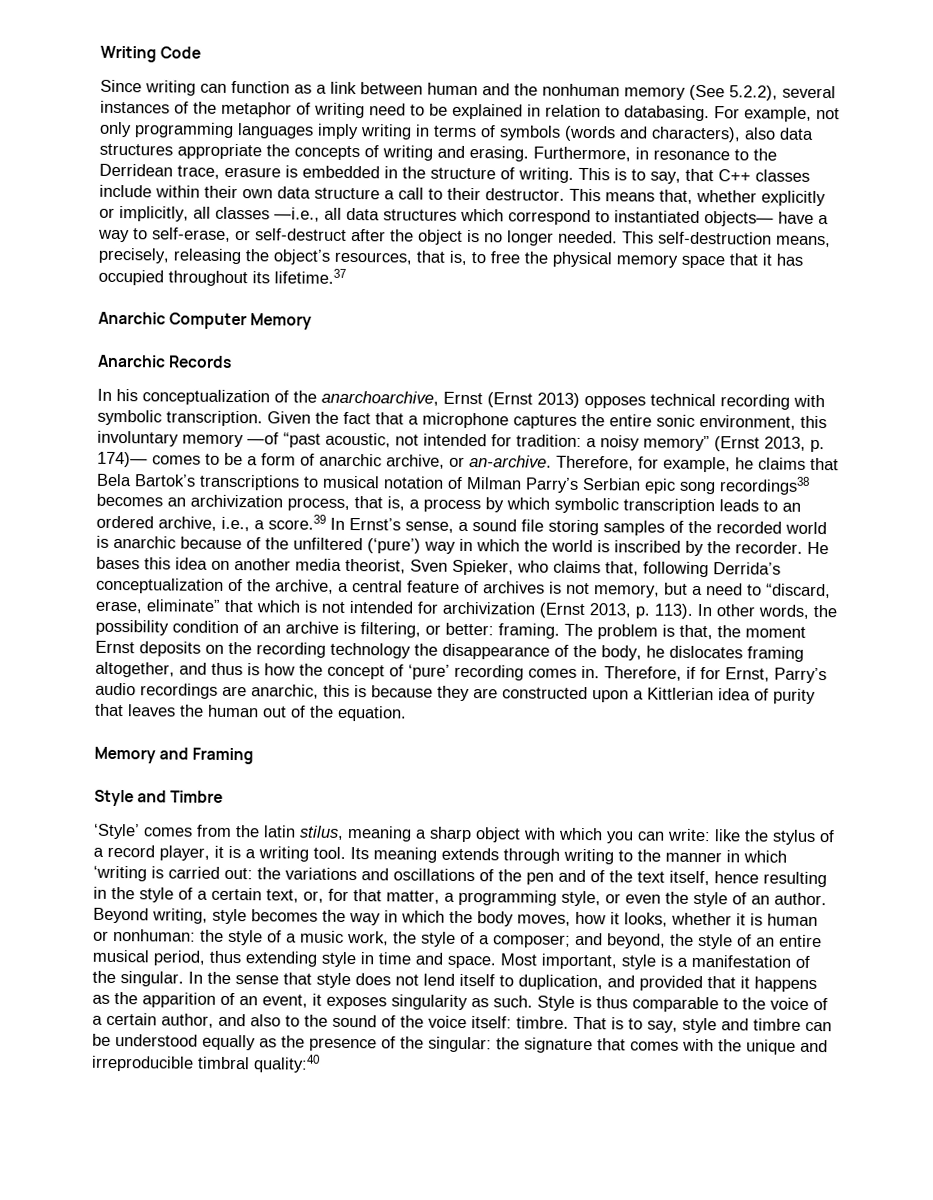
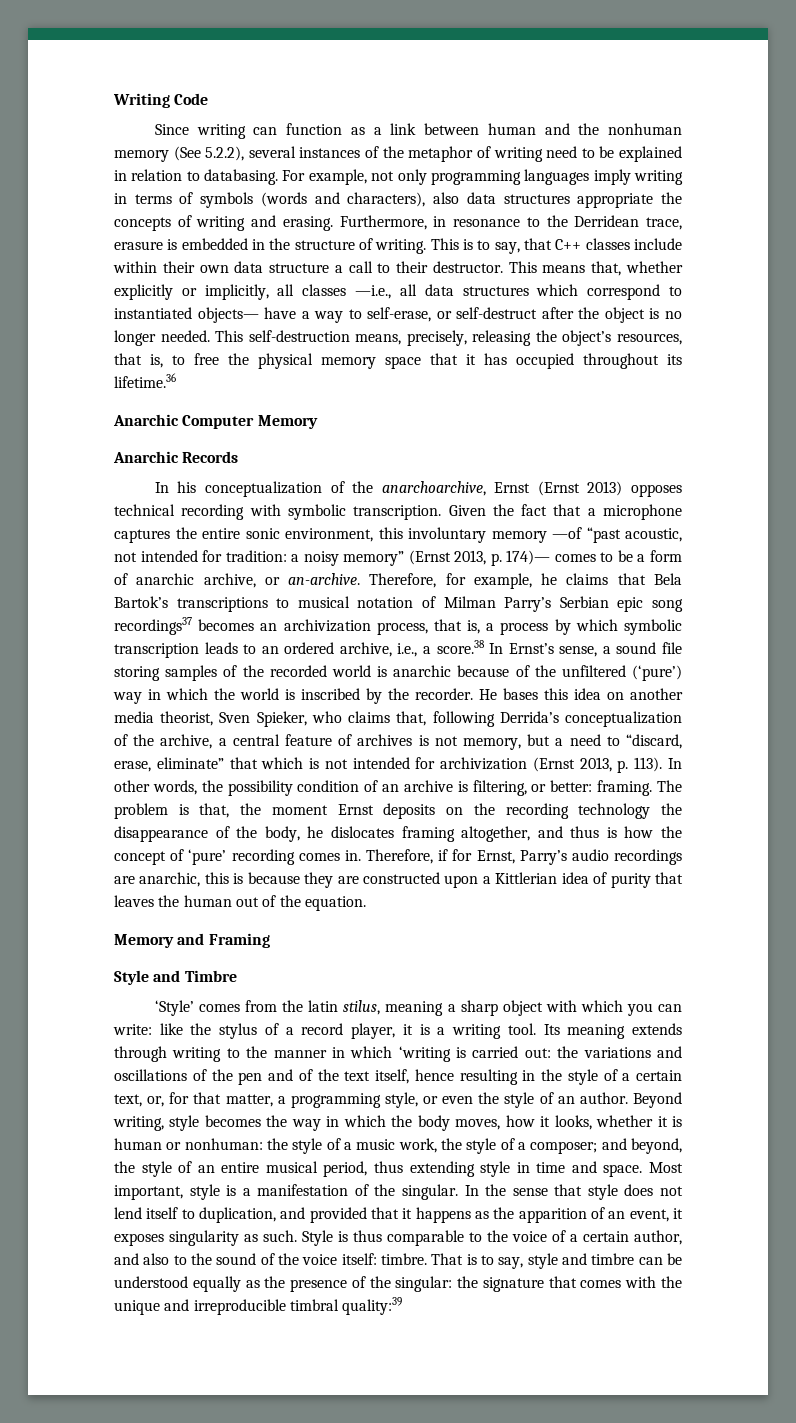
[274,268,346,284] lifetime.37 -> [114,373,176,388] lifetime.36
[719,476,810,495] recordings38 -> [114,617,192,635] recordings37
[268,514,326,530] score.39 -> [436,640,485,654] score.38
[253,1054,320,1073] quality:40 -> [342,1297,403,1315] quality:39

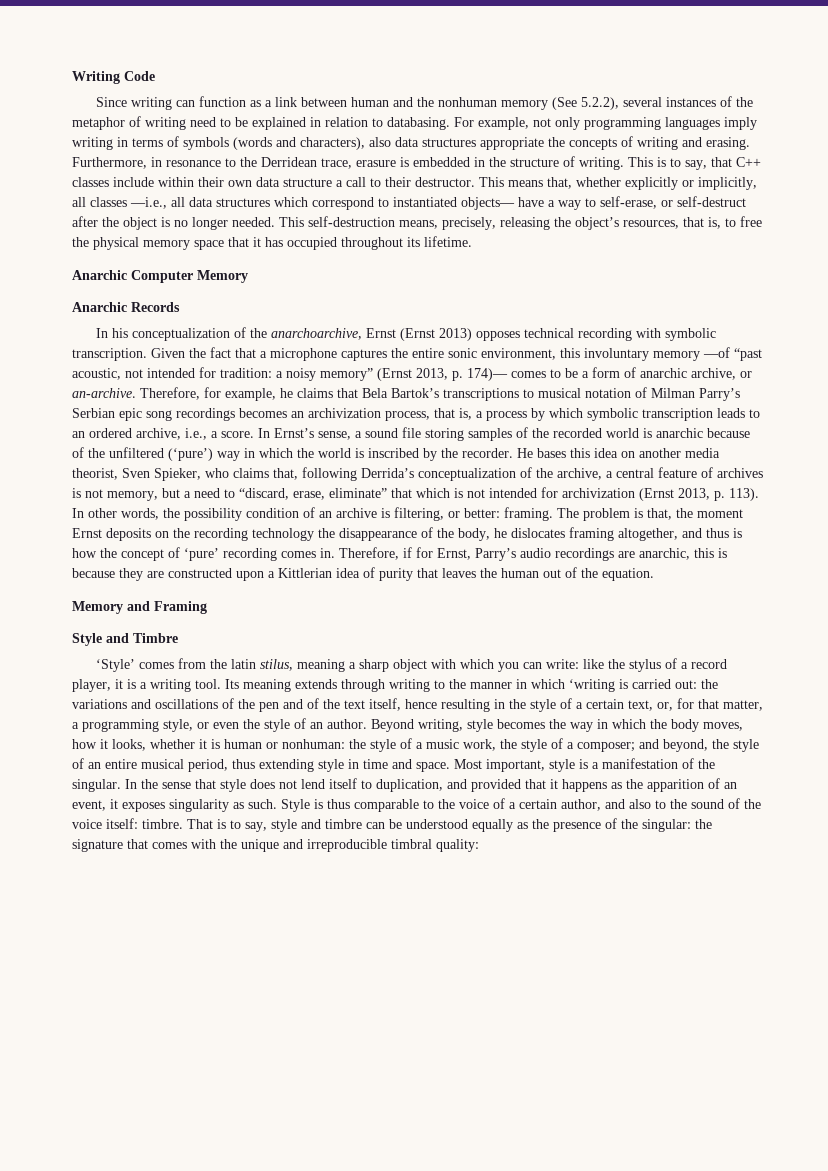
[114,373,176,388] lifetime.36 -> [424,236,472,247] lifetime.
[114,617,192,635] recordings37 -> [176,408,235,421] recordings
[436,640,485,654] score.38 -> [221,431,254,438] score.
[342,1297,403,1315] quality:39 -> [436,839,479,852] quality:

